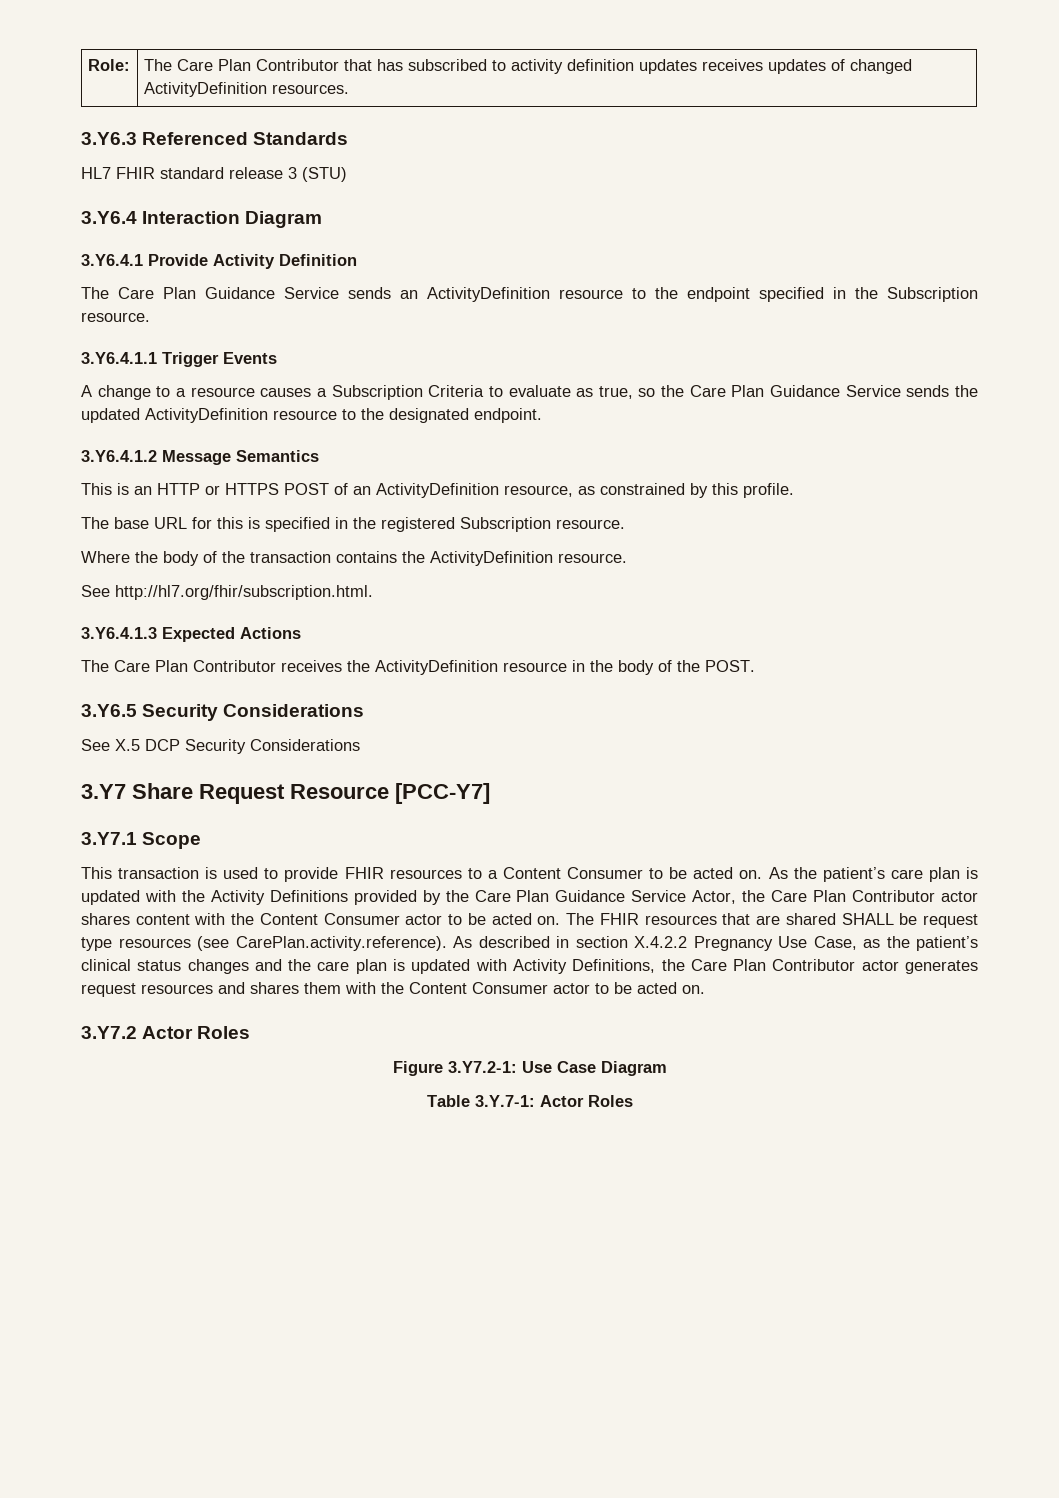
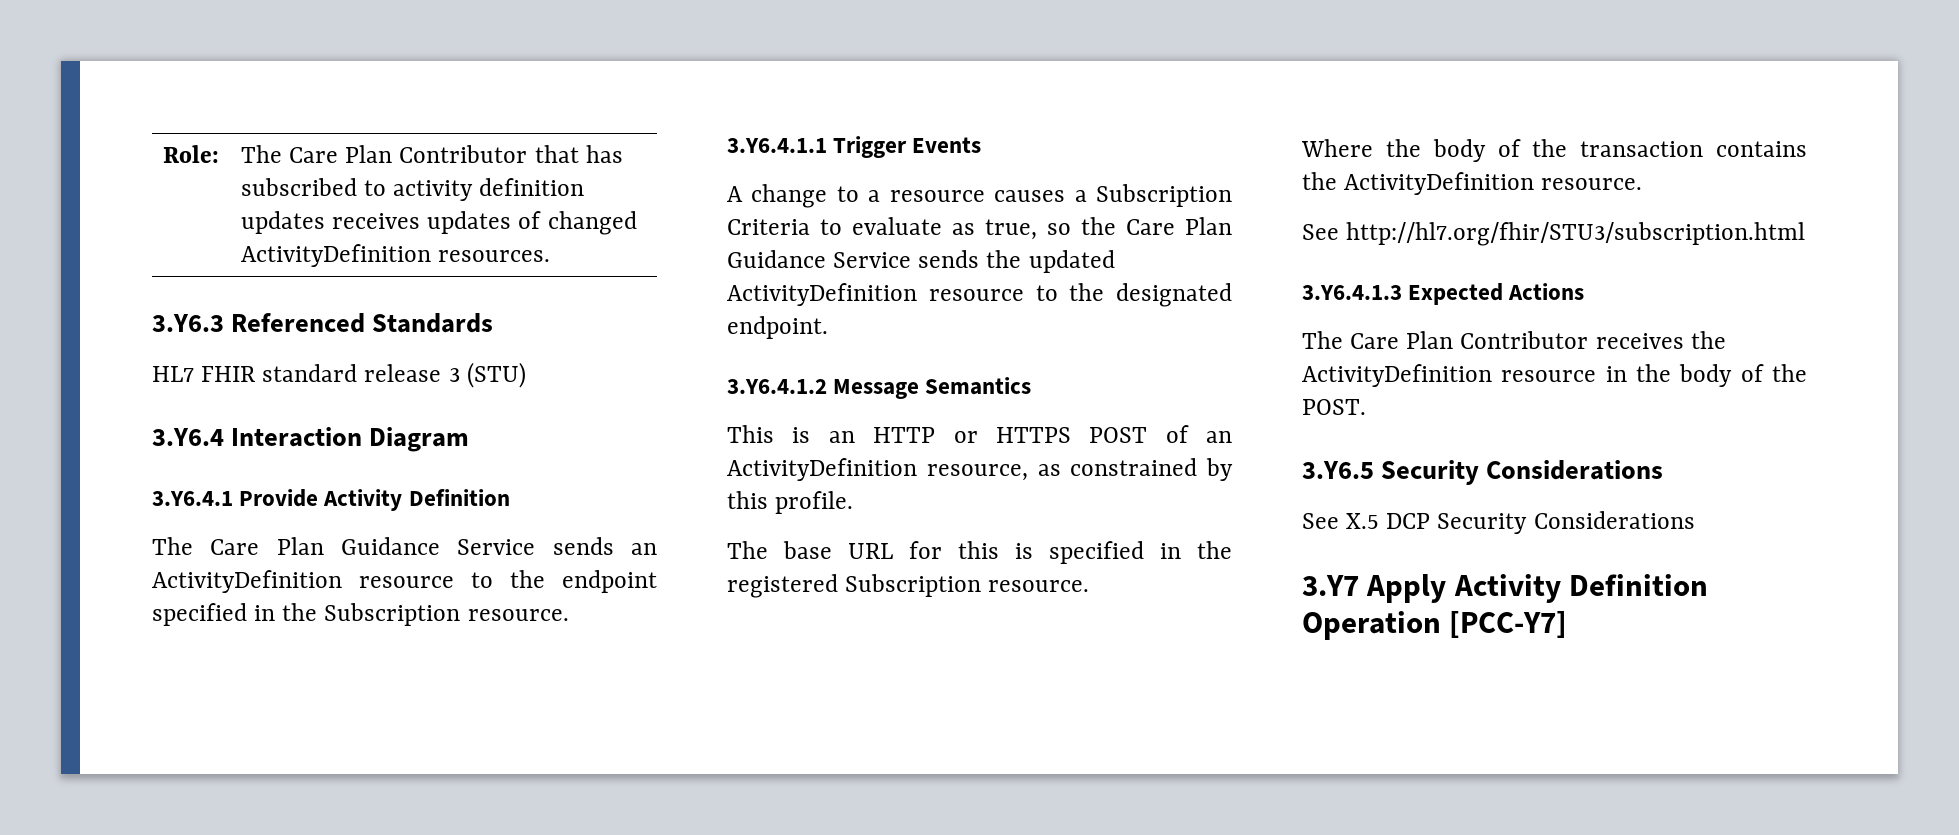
[115,585,373,600] http://hl7.org/fhir/subscription.html. -> [1346,222,1806,246] http://hl7.org/fhir/STU3/subscription.html
[132,783,490,804] [81,832,202,849] [81,867,978,882] [81,890,979,905] [81,913,978,928] [81,936,978,951] [81,959,978,974] [81,982,705,997] [81,1026,251,1039] [392,1061,667,1076] [426,1095,633,1107] Share Request Resource [PCC-Y7] // 3.Y7.1 Scope // This transaction is used to provide FHIR resources to a Content Consumer to be acted on. As the patient’s care plan is updated with the Activity Definitions provided by the Care Plan Guidance Service Actor, the Care Plan Contributor actor shares content with the Content Consumer actor to be acted on. The FHIR resources that are shared SHALL be request type resources (see CarePlan.activity.reference). As described in section X.4.2.2 Pregnancy Use Case, as the patient’s clinical status changes and the care plan is updated with Activity Definitions, the Care Plan Contributor actor generates request resources and shares them with the Content Consumer actor to be acted on. // 3.Y7.2 Actor Roles // Figure 3.Y7.2-1: Use Case Diagram // Table 3.Y.7-1: Actor Roles -> [1366,574,1709,603] [1302,611,1568,640] Apply Activity Definition Operation [PCC-Y7]

